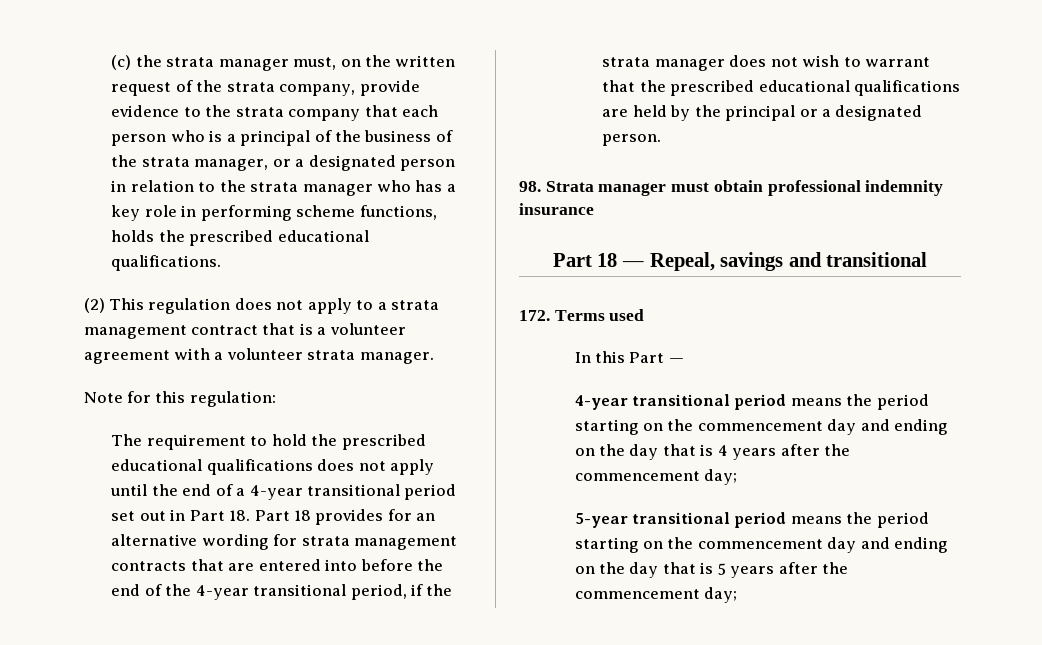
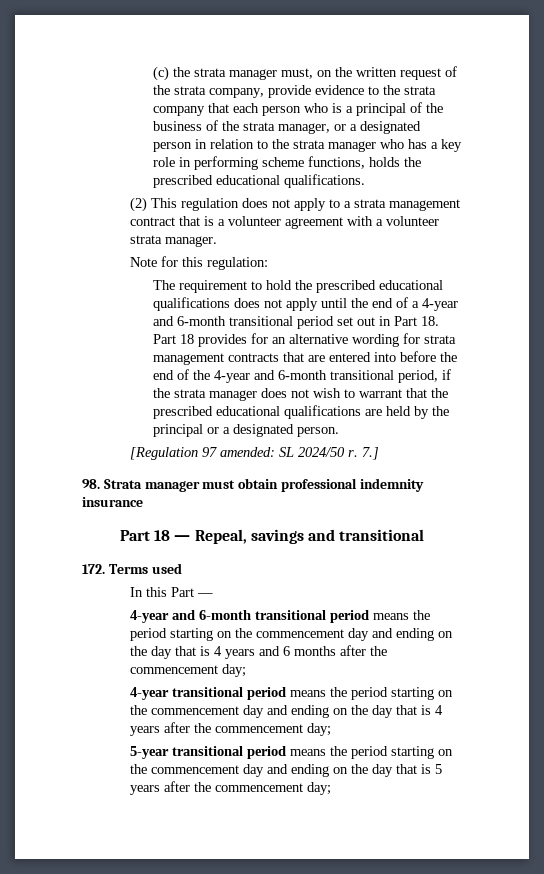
(303, 492) none -> [153,316,227,326] and 6-month
(249, 592) none -> [254,370,328,380] and 6-month
(662, 140) none -> [129,447,379,460] // [Regulation 97 amended: SL 2024/50 r. 7.]
(684, 360) none -> [129,610,430,623] [129,628,453,641] [129,645,387,659] [129,664,246,677] // 4-year and 6-month transitional period means the period starting on the commencement day and ending on the day that is 4 years and 6 months after the commencement day;

